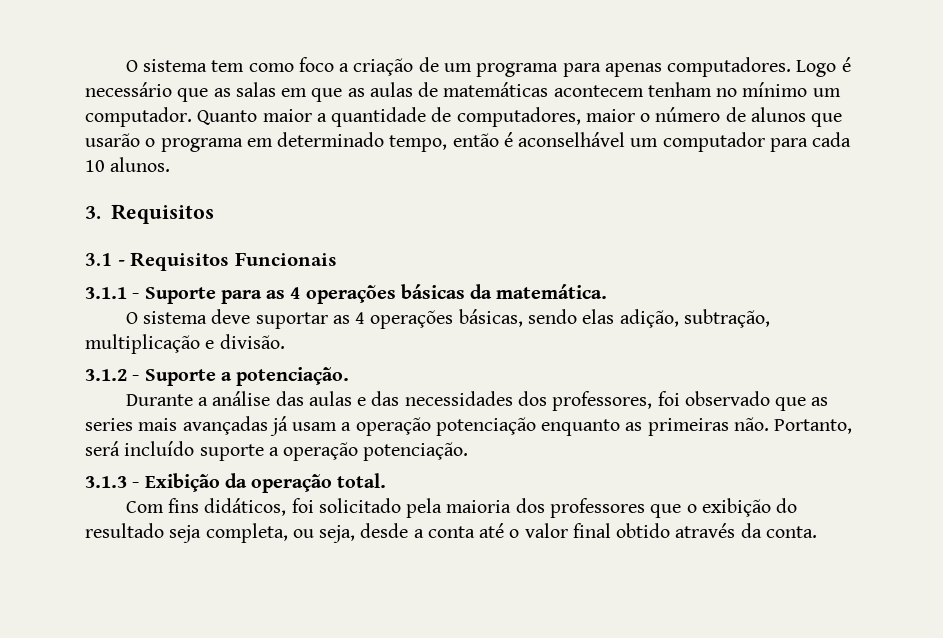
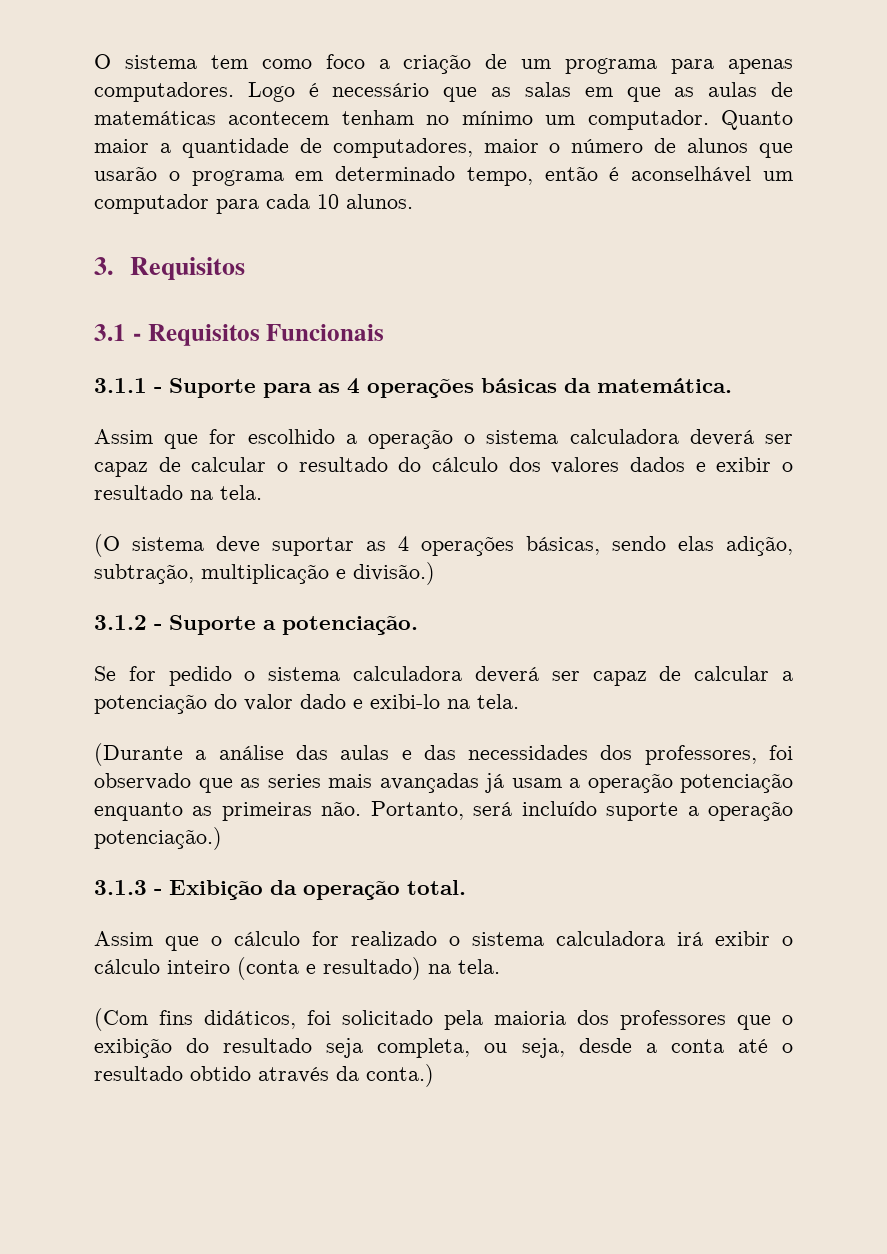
[125,312,138,324] O -> [94,429,793,449] [94,457,793,477] [94,485,262,500] [94,534,120,557] Assim que for escolhido a operação o sistema calculadora deverá ser capaz de calcular o resultado do cálculo dos valores dados e exibir o resultado na tela. // (O
[219,334,285,349] divisão. -> [353,562,435,585] divisão.)
[125,394,193,406] Durante -> [94,666,794,686] [94,694,519,714] [94,743,183,766] Se for pedido o sistema calculadora deverá ser capaz de calcular a potenciação do valor dado e exibi-lo na tela. // (Durante
[363,442,469,461] potenciação. -> [94,827,222,850] potenciação.)
[125,501,164,513] Com -> [94,931,793,951] [94,957,500,980] [94,1008,148,1031] Assim que o cálculo for realizado o sistema calculadora irá exibir o cálculo inteiro (conta e resultado) na tela. // (Com
[524,523,611,538] valor final -> [94,1066,183,1081] resultado
[765,526,817,538] conta. -> [366,1064,434,1087] conta.)

